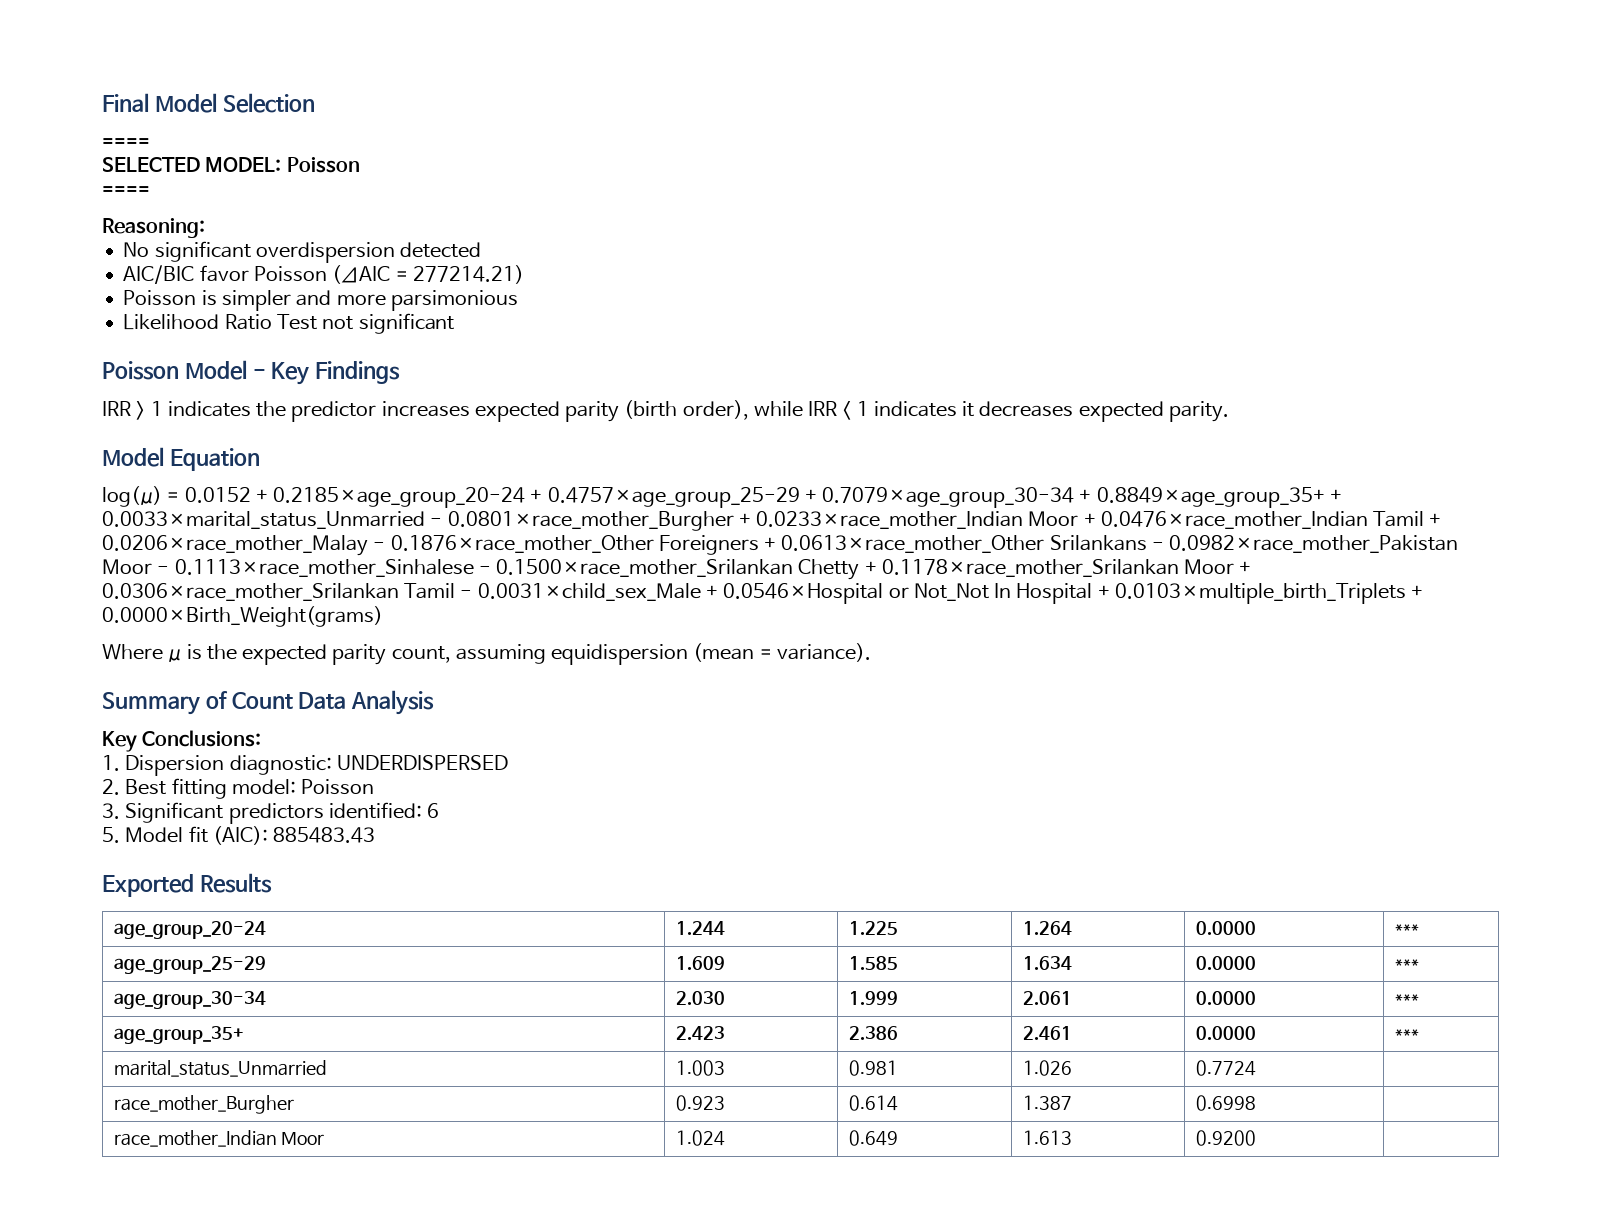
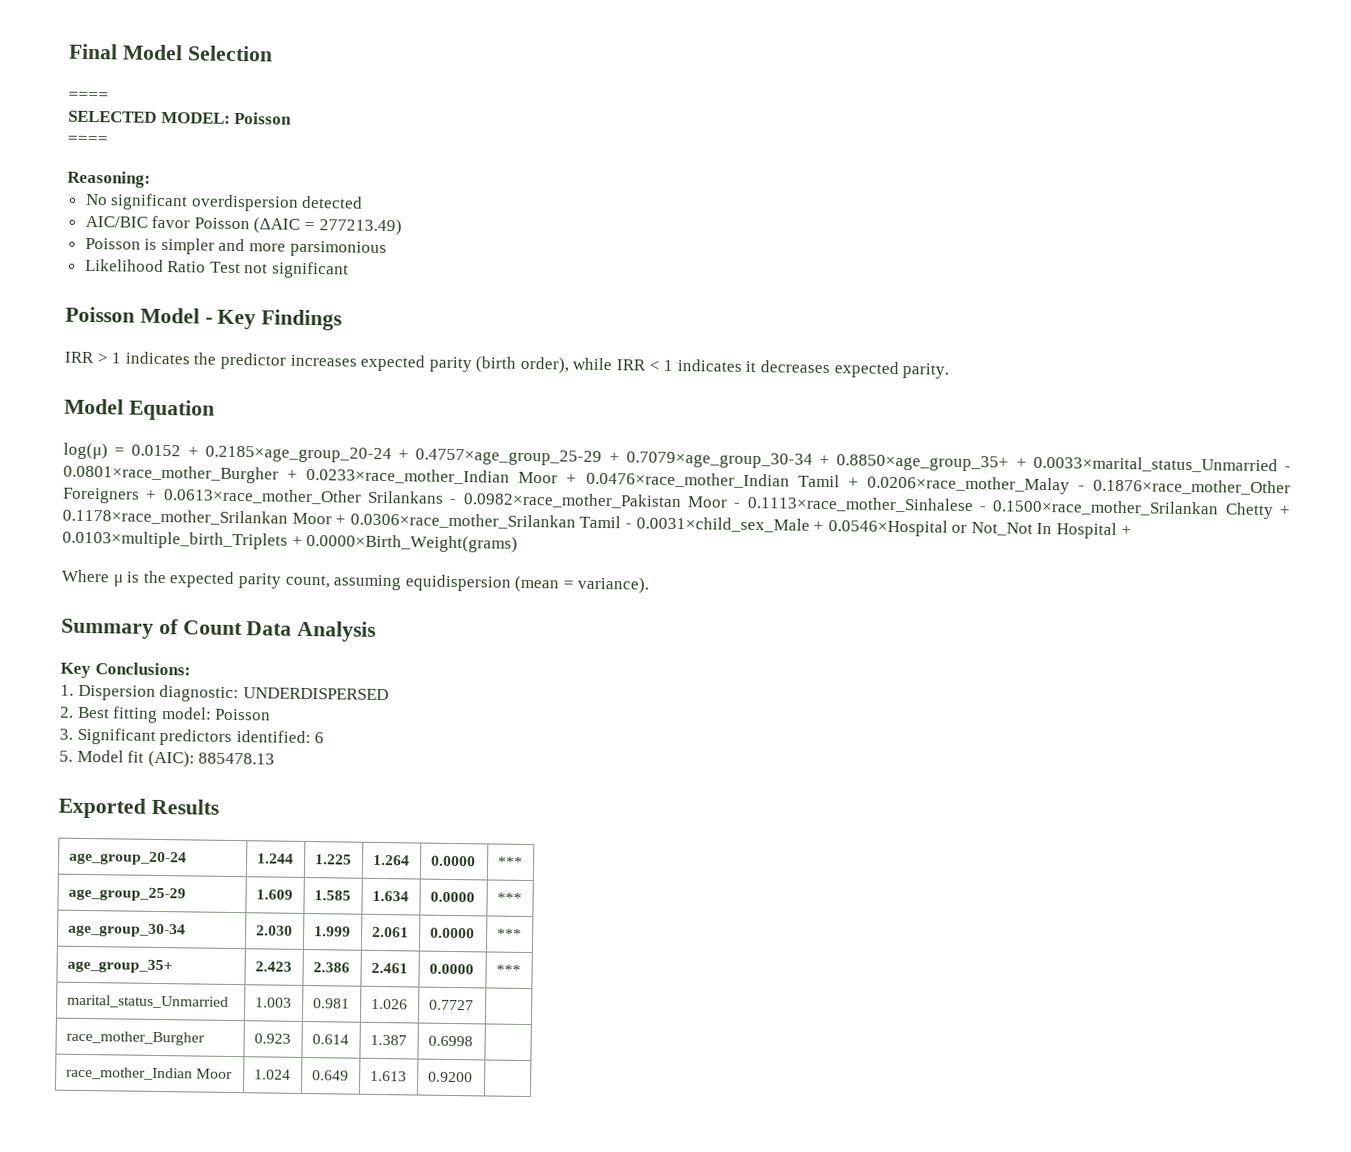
[412,265,524,284] 277214.21) -> [318,218,402,236] 277213.49)
[1096,487,1325,508] 0.8849×age_group_35+ -> [836,454,1010,472] 0.8850×age_group_35+
[273,827,376,843] 885483.43 -> [198,752,276,765] 885478.13
[1195,1060,1256,1076] 0.7724 -> [428,999,474,1011] 0.7727

